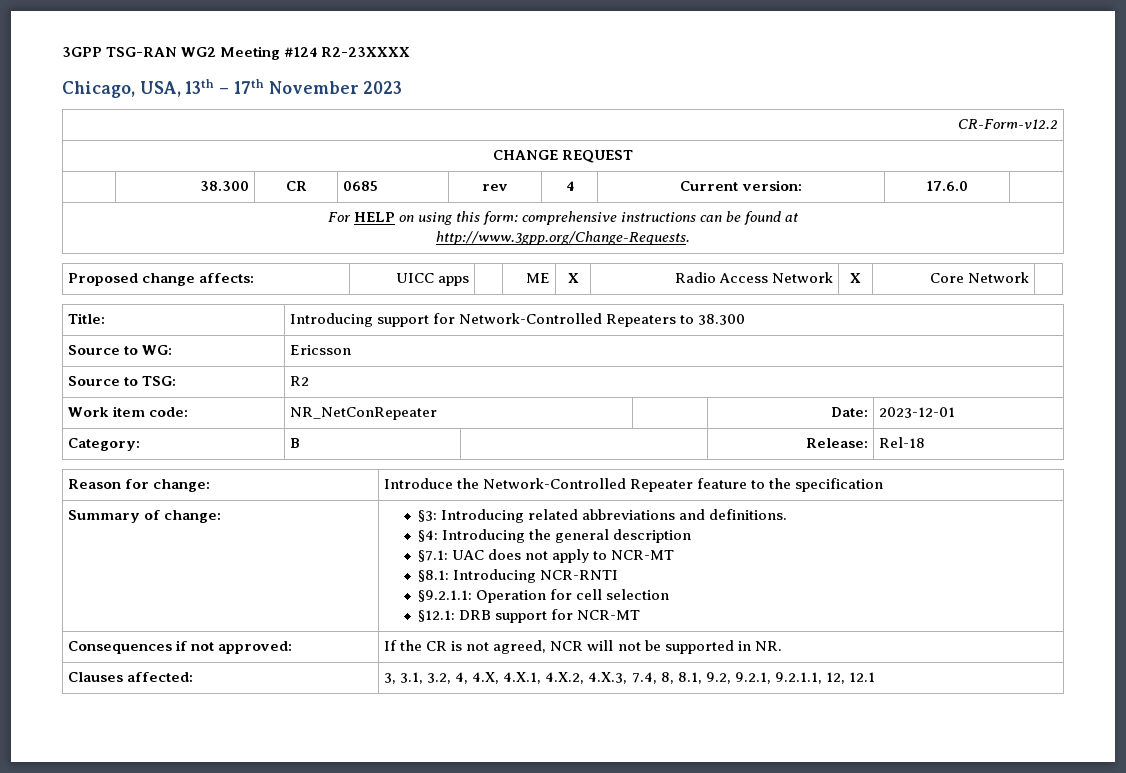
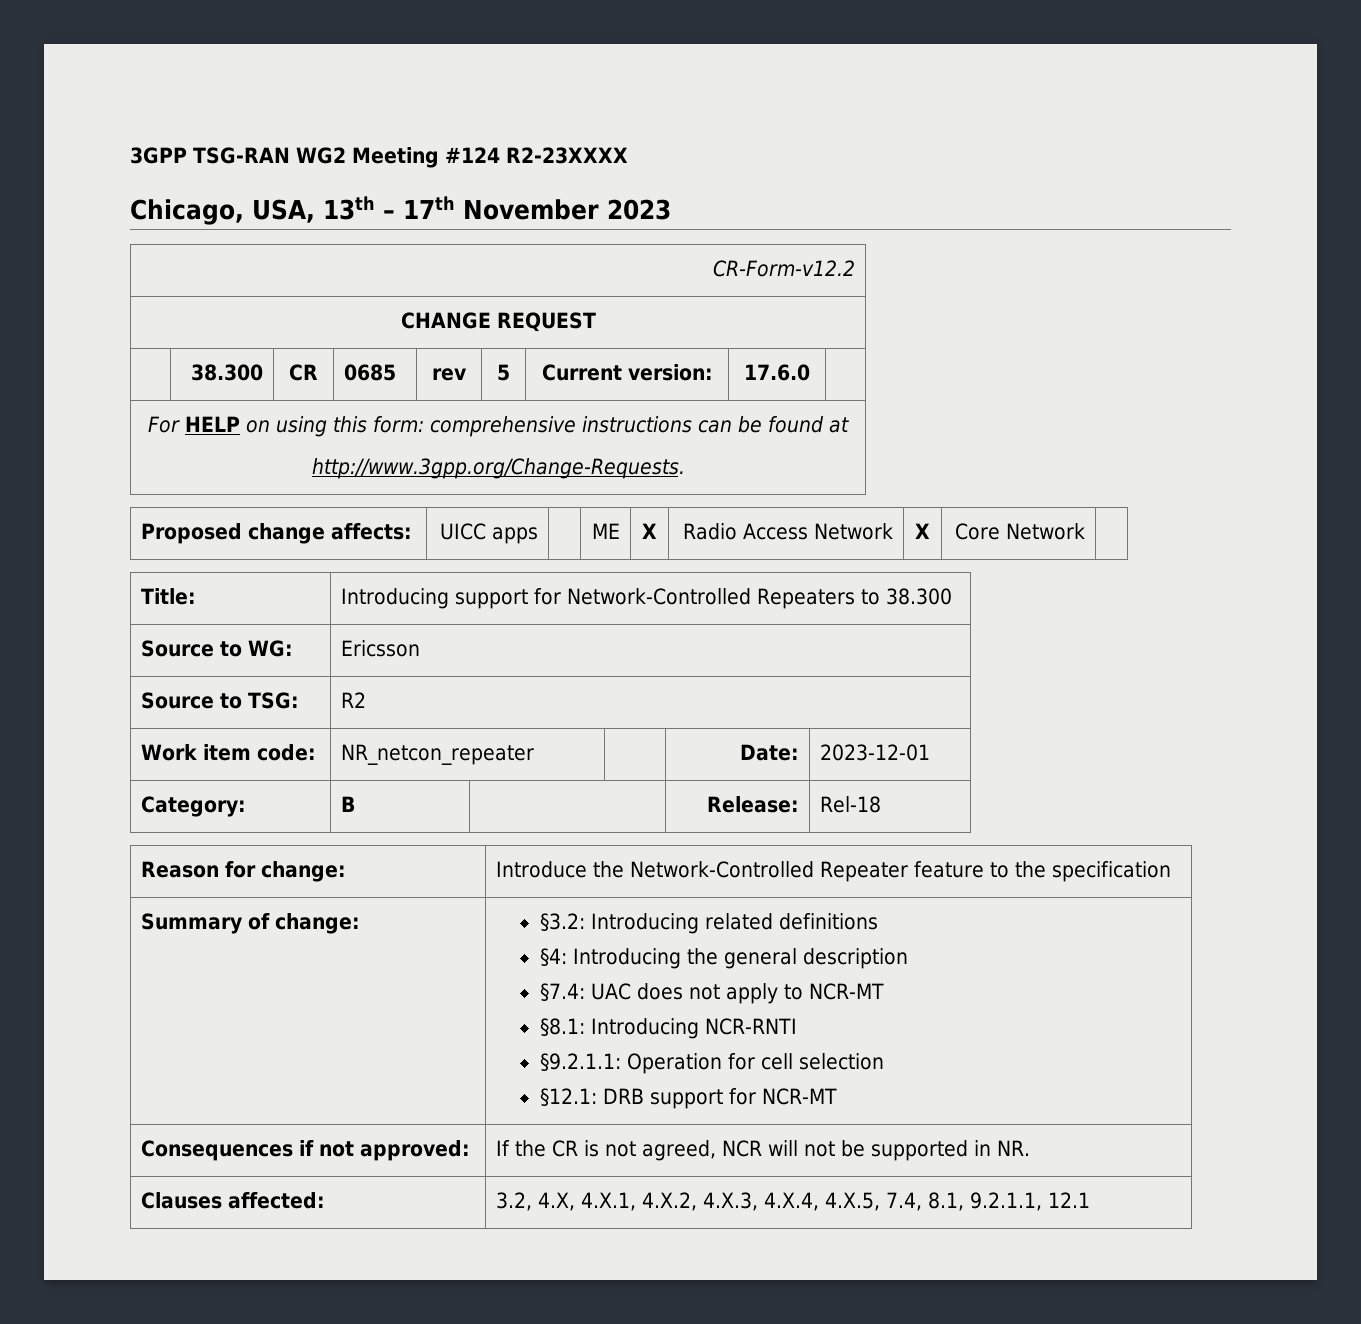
[565,181,574,191] 4 -> [497,364,510,381] 5
[290,407,438,420] NR_NetConRepeater -> [340,744,534,765] NR_netcon_repeater
[418,510,438,522] §3: -> [539,913,585,931] §3.2:
[582,509,788,520] abbreviations and definitions. -> [778,913,878,930] definitions
[418,550,449,562] §7.1: -> [539,983,585,1001] §7.4:
[384,672,845,684] 3, 3.1, 3.2, 4, 4.X, 4.X.1, 4.X.2, 4.X.3, 7.4, 8, 8.1, 9.2, 9.2.1, 9.2.1.1, 12, -> [495,1192,1042,1211] 3.2, 4.X, 4.X.1, 4.X.2, 4.X.3, 4.X.4, 4.X.5, 7.4, 8.1, 9.2.1.1,

